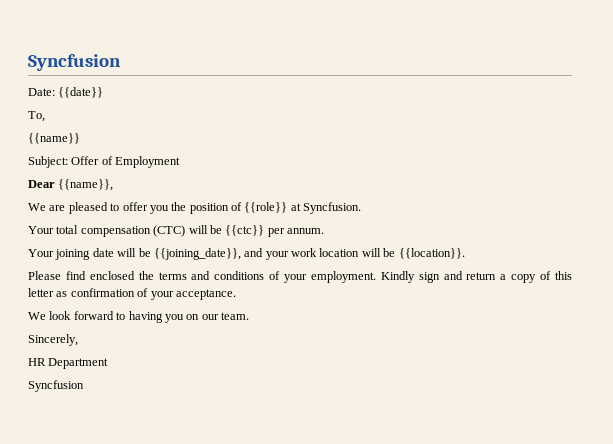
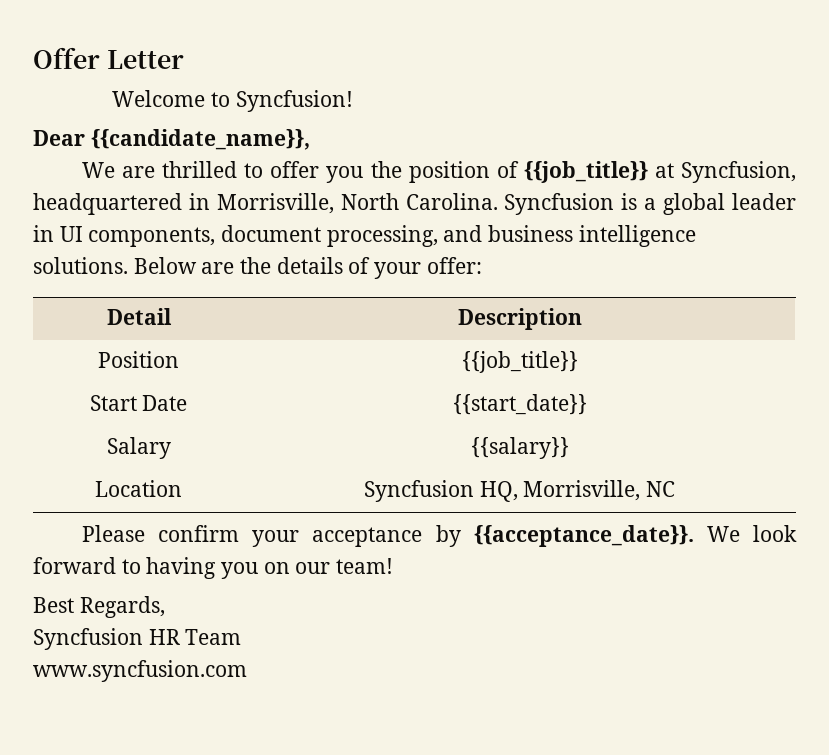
[28,54,121,71] [28,87,104,98] [28,111,45,122] [28,133,80,144] [28,156,181,168] Syncfusion // Date: {{date}} // To, // {{name}} // Subject: Offer of Employment -> [33,47,184,69] [112,90,353,112] Offer Letter // Welcome to Syncfusion!
[58,179,114,191] {{name}}, -> [90,129,310,150] {{candidate_name}},
[68,202,108,214] pleased -> [162,161,238,178] thrilled
[244,202,362,214] [28,225,324,237] [28,248,465,260] [28,271,572,283] [28,288,236,300] {{role}} at Syncfusion. // Your total compensation (CTC) will be {{ctc}} per annum. // Your joining date will be {{joining_date}}, and your work location will be {{location}}. // Please find enclosed the terms and conditions of your employment. Kindly sign and return a copy of this letter as confirmation of your acceptance. // -> [523,161,796,183] [33,193,797,215] [33,225,696,247] [33,257,482,279] [106,308,172,325] [457,308,582,330] [98,351,179,368] [461,351,578,373] [89,395,188,411] [452,394,587,415] [106,437,171,459] [470,437,569,459] [95,480,182,497] [363,480,676,502] [81,525,694,547] {{job_title}} at Syncfusion, headquartered in Morrisville, North Carolina. Syncfusion is a global leader in UI components, document processing, and business intelligence solutions. Below are the details of your offer: // Detail | Description // Position | {{job_title}} // Start Date | {{start_date}} // Salary | {{salary}} // Location | Syncfusion HQ, Morrisville, NC // Please confirm your acceptance by {{acceptance_date}}.
[221,312,249,320] [28,334,78,346] [28,358,109,369] [28,380,84,392] team. // Sincerely, // HR Department // Syncfusion -> [336,558,394,574] [33,596,165,618] [33,628,242,650] [33,660,247,682] team! // Best Regards, // Syncfusion HR Team // www.syncfusion.com

